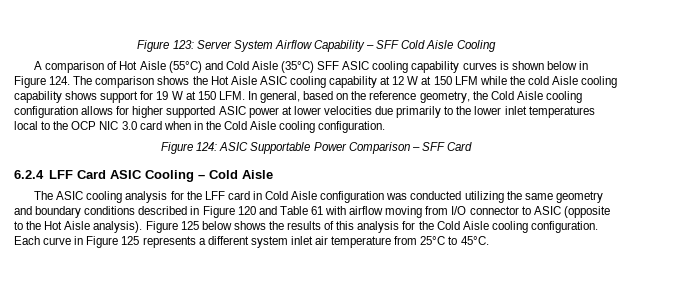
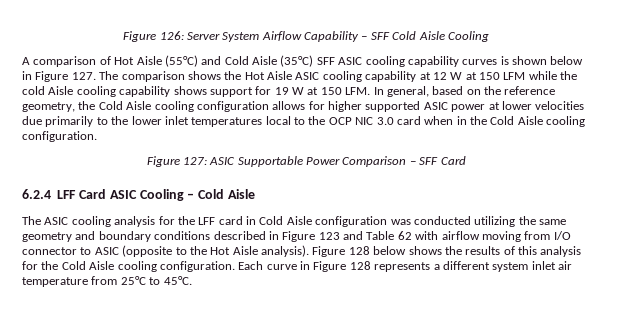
[137,40,194,52] Figure 123: -> [123,31,184,42] Figure 126:
[49,76,71,85] 124. -> [71,72,96,80] 127.
[196,142,218,151] 124: -> [182,157,207,165] 127:
[237,206,256,215] 120 -> [318,232,340,240] 123
[310,206,323,215] 61 -> [397,231,412,240] 62
[180,221,199,230] 125 -> [348,246,370,255] 128
[121,236,140,245] 125 -> [349,261,371,270] 128

